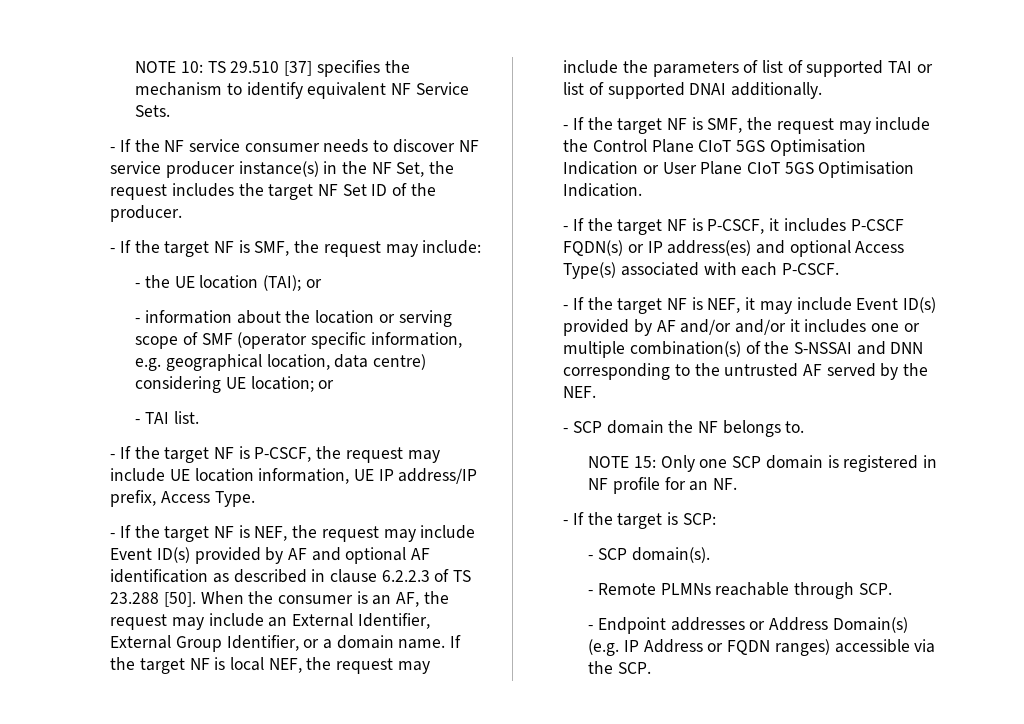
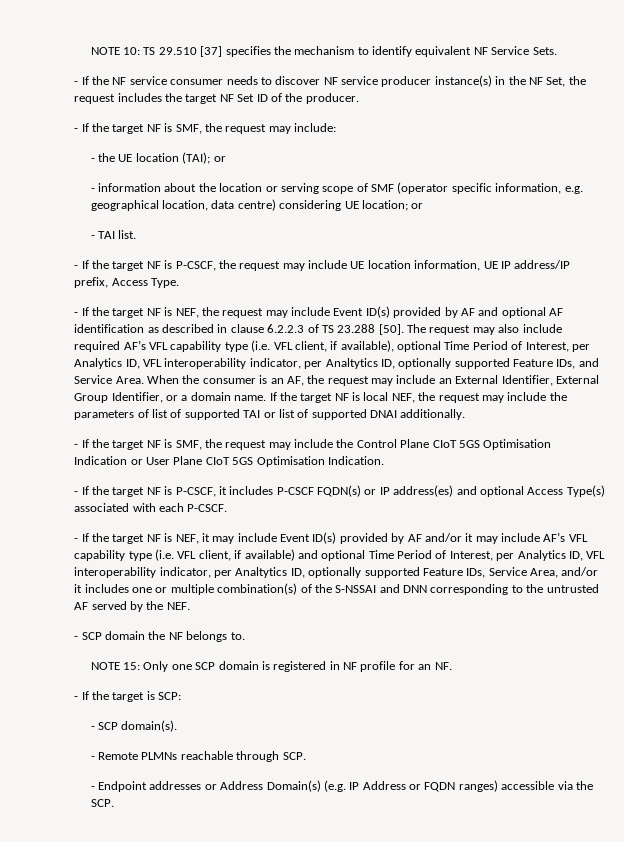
(196, 599) none -> [407,324,562,335] [74,340,590,352] [74,358,599,369] [74,375,144,384] The request may also include required AF’s VFL capability type (i.e. VFL client, if available), optional Time Period of Interest, per Analytics ID, VFL interoperability indicator, per Analtytics ID, optionally supported Feature IDs, and Service Area.
(732, 327) none -> [465,532,588,544] [74,549,606,561] [74,567,559,578] it may include AF’s VFL capability type (i.e. VFL client, if available) and optional Time Period of Interest, per Analytics ID, VFL interoperability indicator, per Analtytics ID, optionally supported Feature IDs, Service Area,

